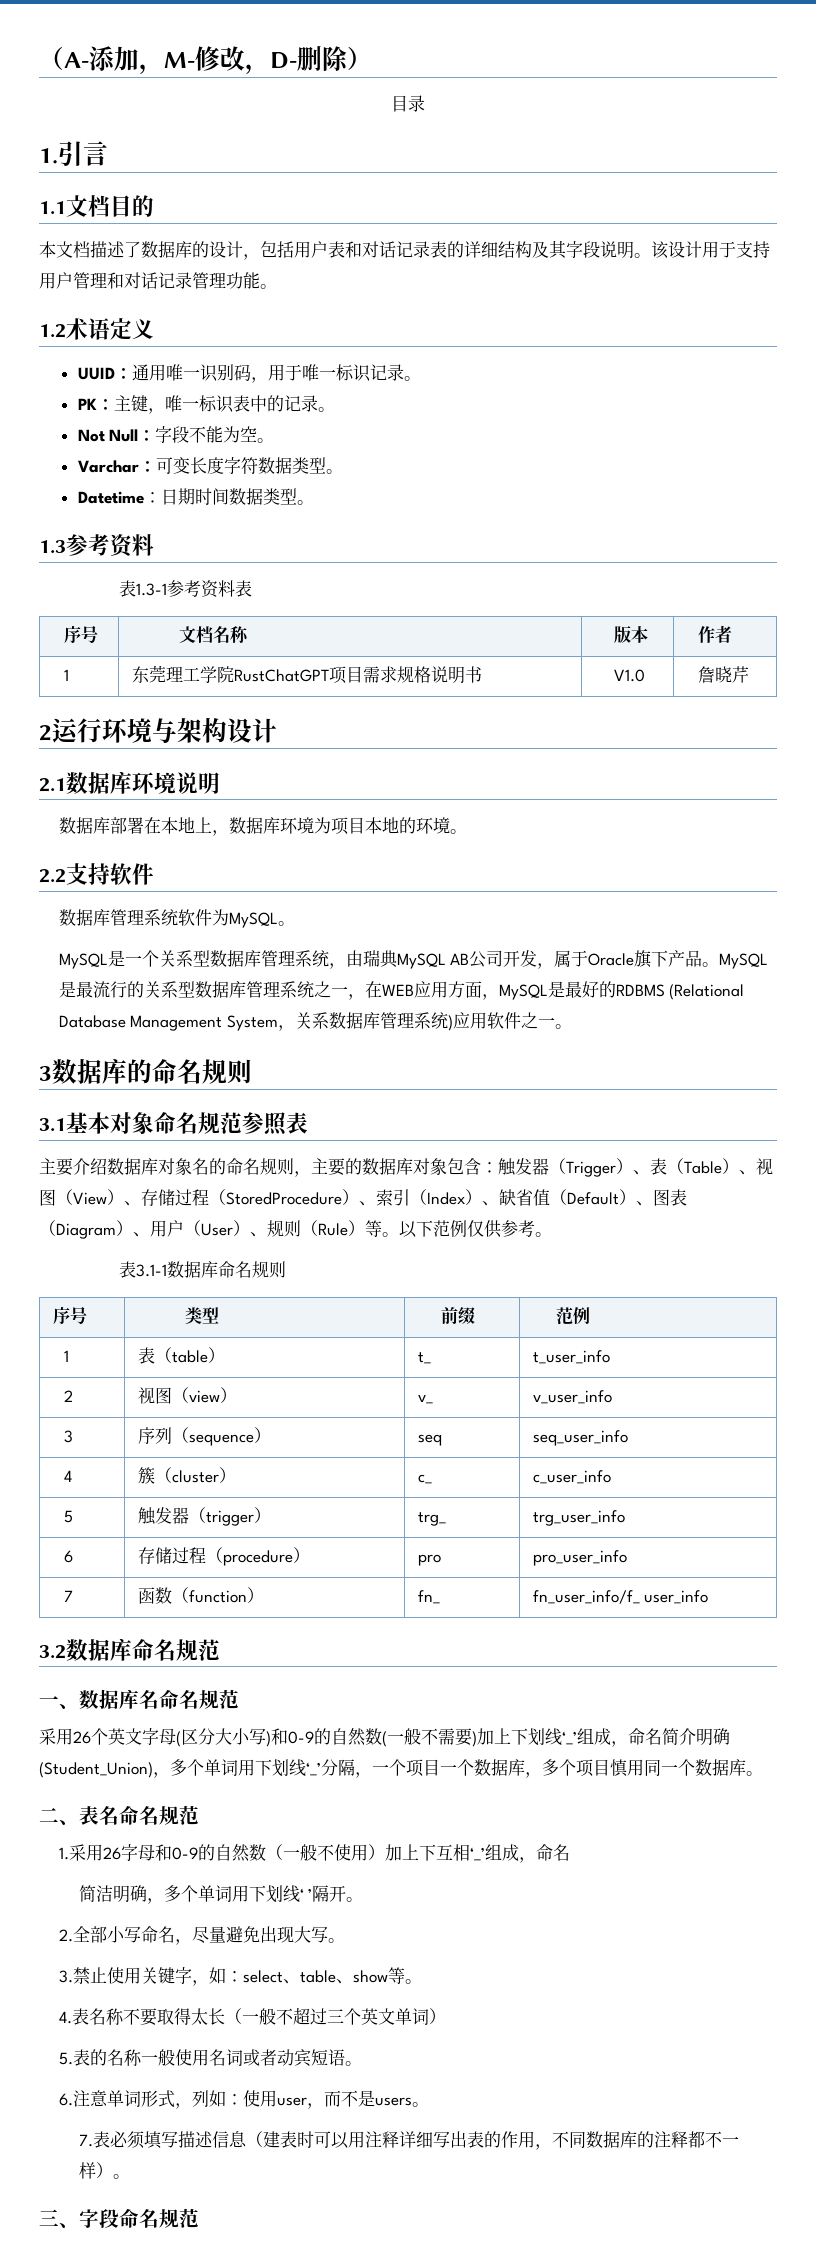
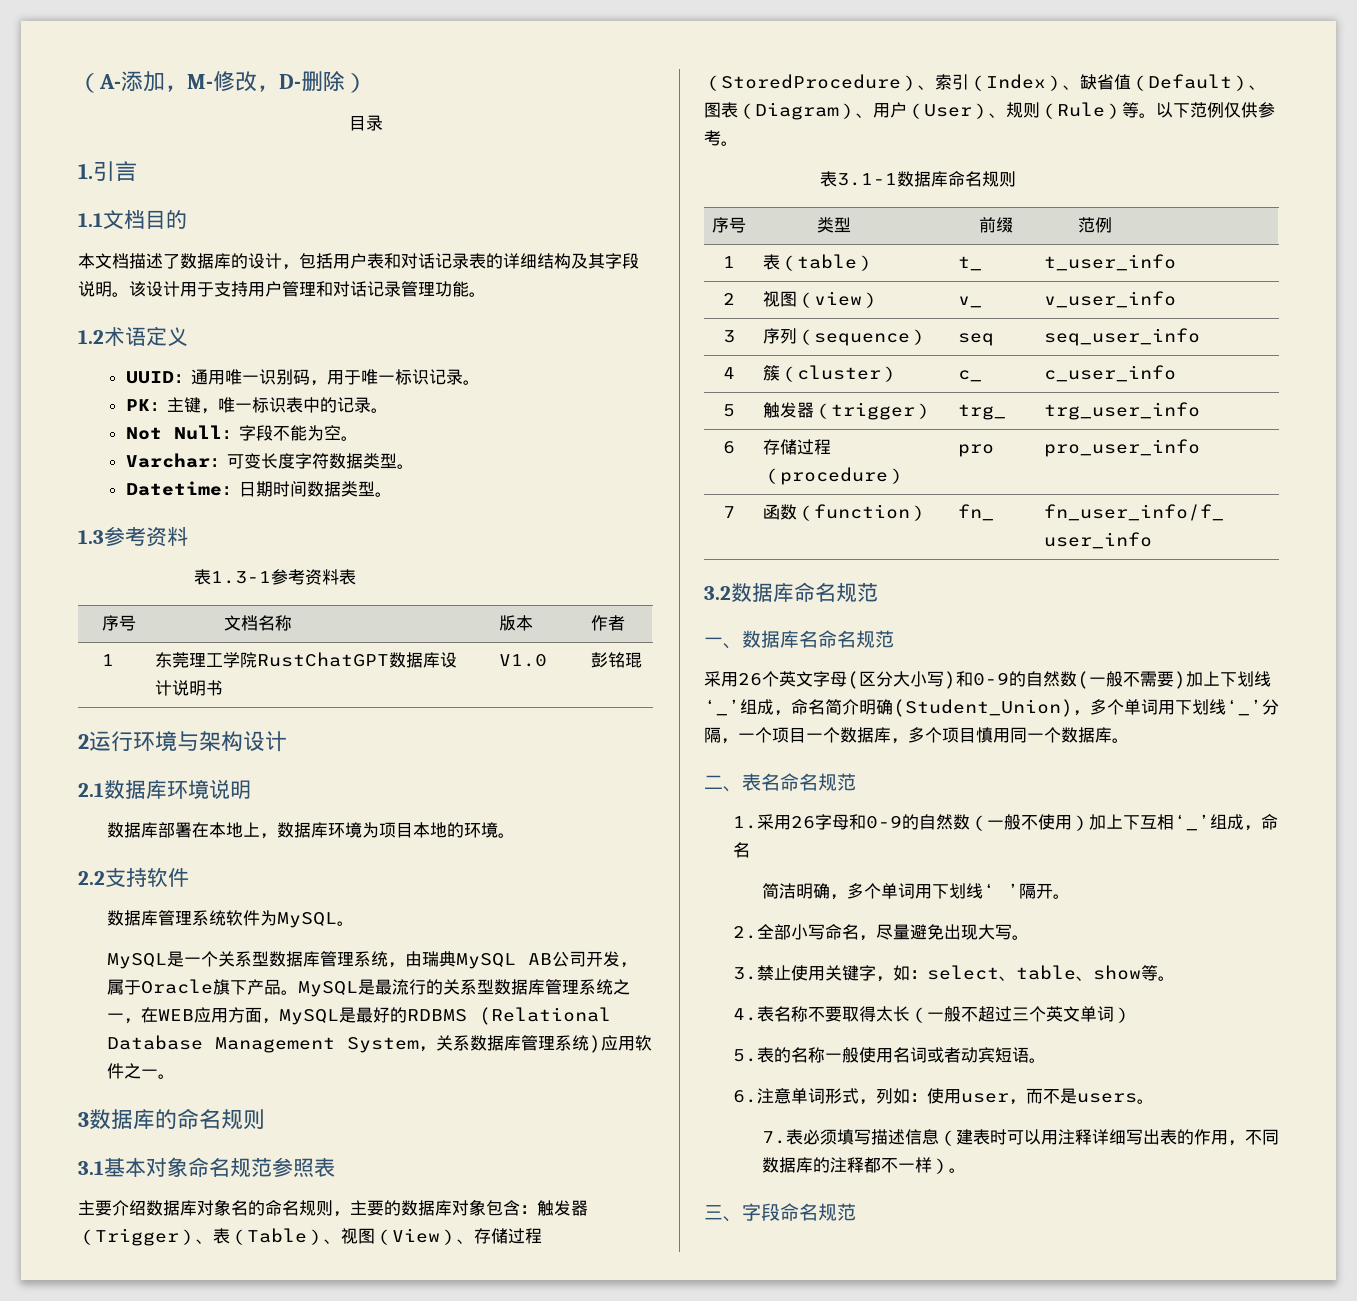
[328,666,431,684] 项目需求规格 -> [388,652,457,668] [154,680,172,696] 数据库设计
[698,666,750,683] 詹晓芹 -> [591,652,643,668] 彭铭琨

